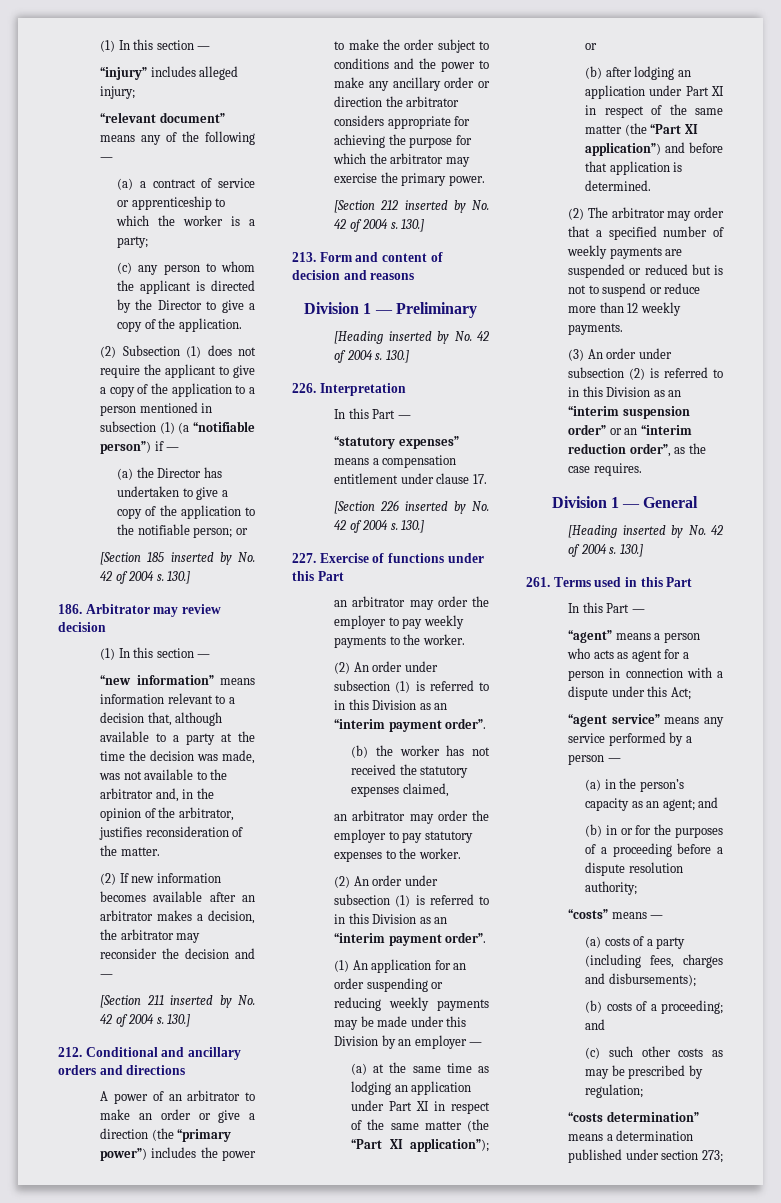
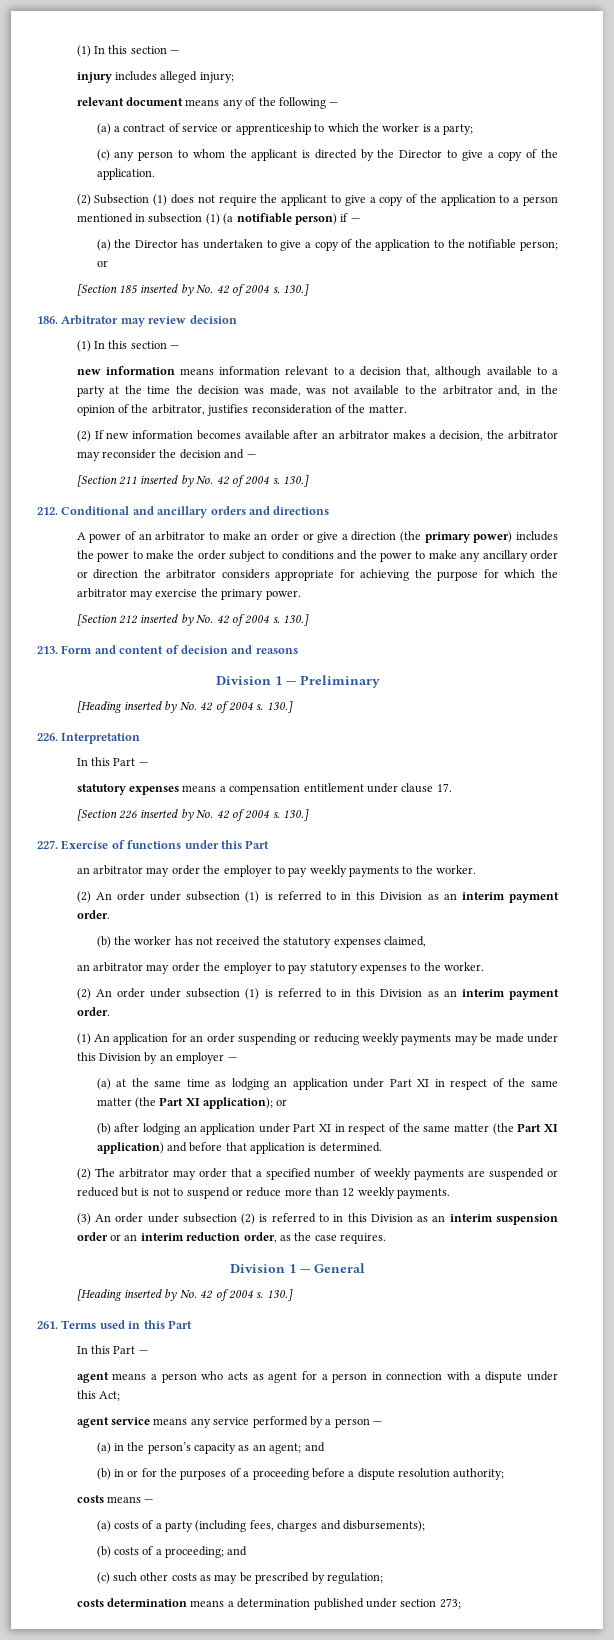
[100,39,211,52] [100,67,148,80] (1) In this section — // “injury” -> [76,45,180,57] [76,72,112,83] (1) In this section — // injury
[100,112,225,123] “relevant document” -> [76,97,184,106] relevant document
[193,421,255,432] [100,441,152,454] “notifiable person”) -> [236,213,337,225] notifiable person)
[100,675,214,685] “new information” -> [76,366,175,375] new information
[177,1129,232,1142] [100,1148,148,1161] “primary power”) -> [424,531,513,543] primary power)
[334,436,459,449] “statutory expenses” -> [76,784,180,795] statutory expenses
[334,718,487,732] “interim payment order”. -> [461,892,559,903] [76,910,110,919] interim payment order.
[334,932,487,946] “interim payment order”. -> [461,989,559,1000] [76,1007,110,1016] interim payment order.
[351,1138,489,1152] “Part XI application”); -> [159,1097,274,1109] Part XI application);
[650,124,698,134] [585,142,662,156] “Part XI application”) -> [517,1123,559,1132] [96,1142,164,1154] Part XI application)
[568,406,690,419] [568,424,692,435] [568,443,671,457] “interim suspension order” or an “interim reduction order”, -> [449,1214,558,1225] [76,1232,277,1243] interim suspension order or an interim reduction order,
[568,630,613,643] “agent” -> [76,1372,109,1383] agent
[568,714,660,727] “agent service” -> [76,1417,151,1428] agent service
[568,909,609,919] “costs” -> [76,1495,104,1503] costs
[568,1111,699,1122] “costs determination” -> [76,1598,188,1607] costs determination

